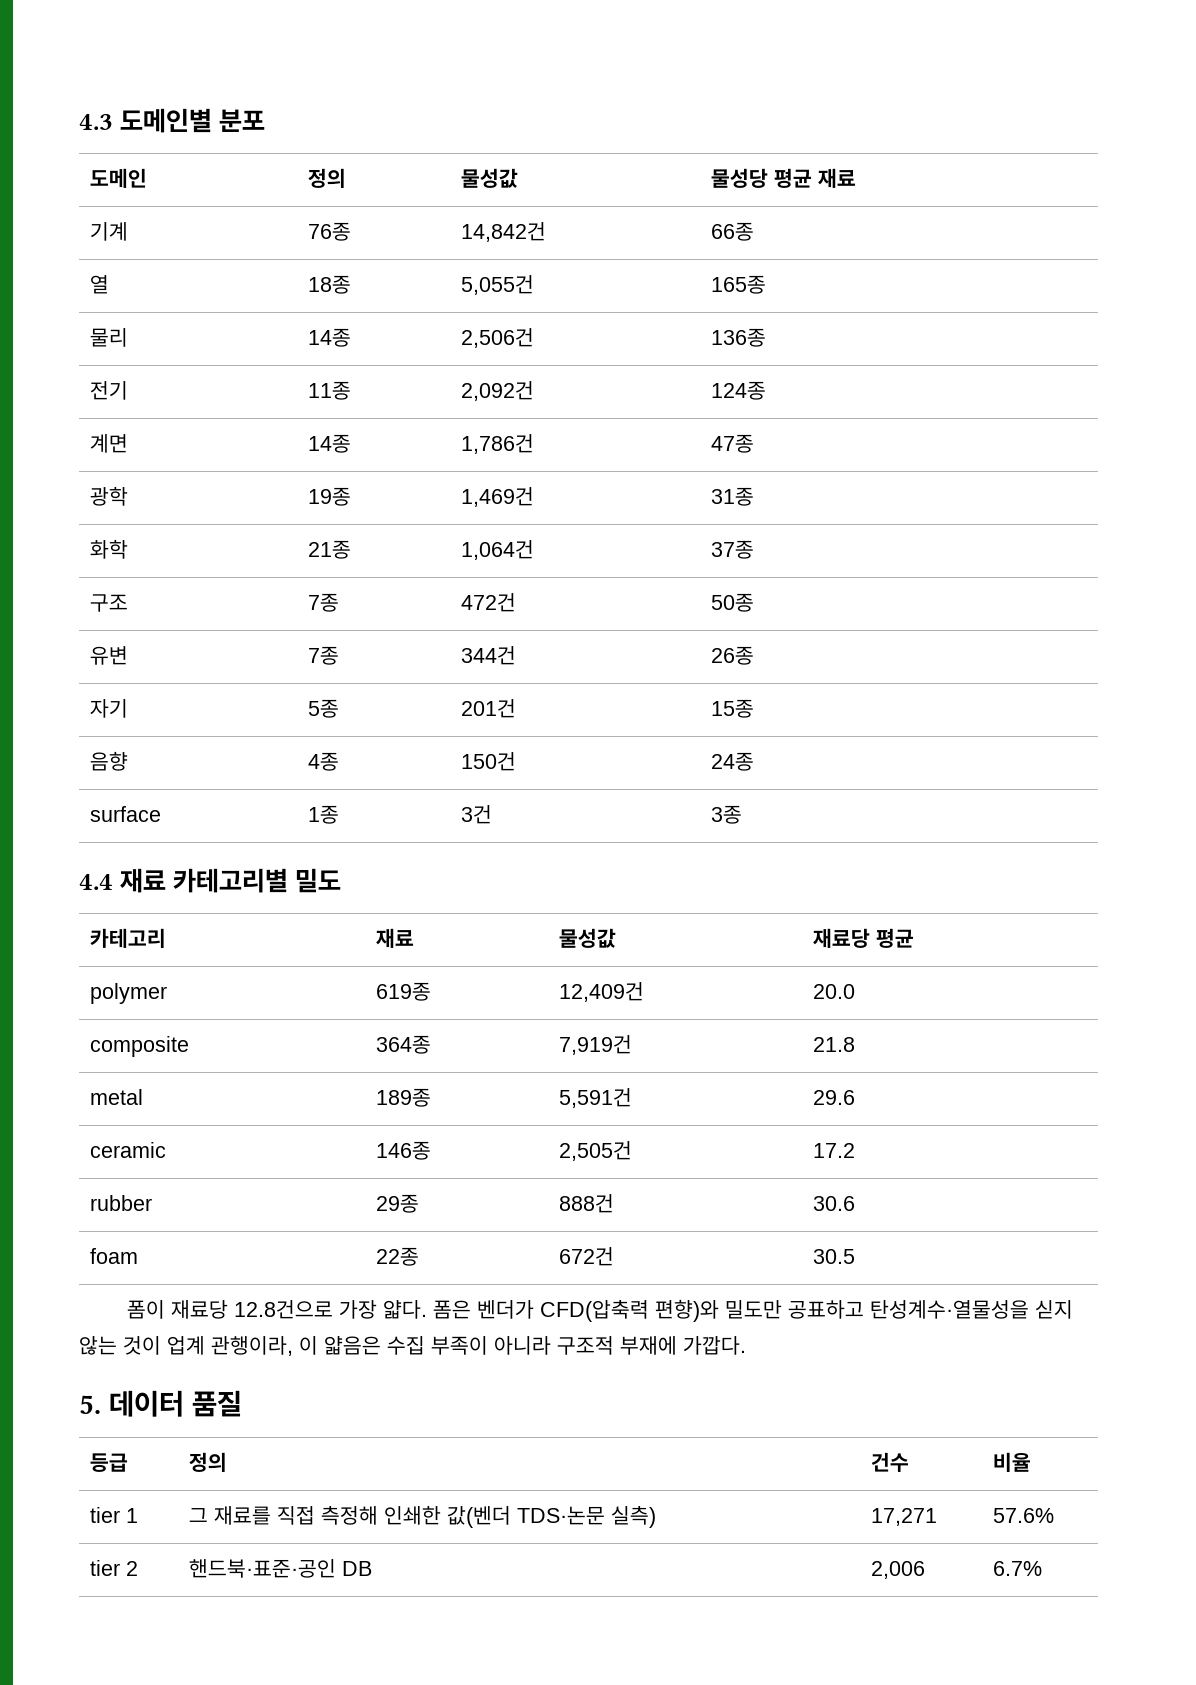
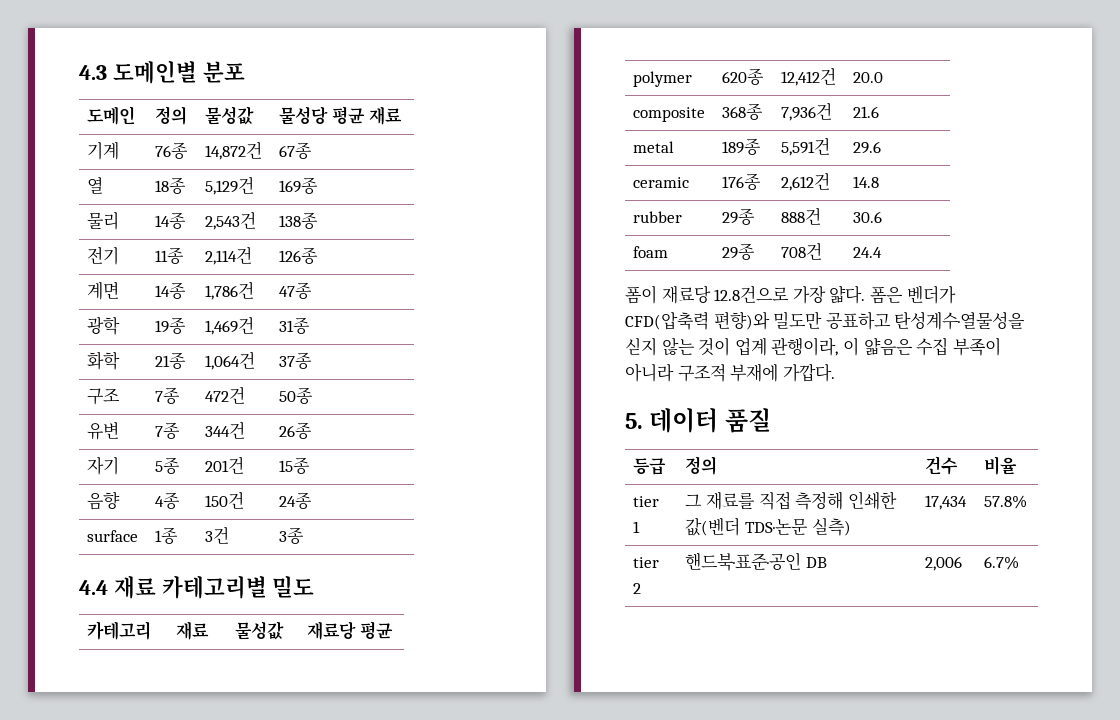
[461,222,547,242] [711,222,755,241] 14,842건 | 66종 -> [205,141,263,160] [279,142,313,159] 14,872건 | 67종
[461,275,535,295] [711,275,767,294] 5,055건 | 165종 -> [205,176,255,195] [279,177,319,194] 5,129건 | 169종
[461,328,535,348] [711,328,767,347] 2,506건 | 136종 -> [205,211,257,230] [279,212,319,229] 2,543건 | 138종
[461,381,535,401] [711,381,767,400] 2,092건 | 124종 -> [205,246,253,265] [279,247,319,264] 2,114건 | 126종
[376,982,432,1001] [559,982,645,1002] 619종 | 12,409건 -> [722,68,765,85] [781,67,837,86] 620종 | 12,412건
[376,1035,432,1054] [559,1035,633,1055] [813,1037,856,1052] 364종 | 7,919건 | 21.8 -> [722,103,764,120] [781,102,833,121] [853,106,880,118] 368종 | 7,936건 | 21.6
[376,1141,432,1160] [559,1141,633,1161] [813,1143,856,1158] 146종 | 2,505건 | 17.2 -> [722,173,762,190] [781,172,831,191] [853,176,880,188] 176종 | 2,612건 | 14.8
[376,1247,420,1266] [559,1247,615,1266] [813,1249,856,1264] 22종 | 672건 | 30.5 -> [722,243,756,260] [781,242,823,260] [853,247,883,258] 29종 | 708건 | 24.4
[871,1508,938,1526] [993,1508,1055,1523] 17,271 | 57.6% -> [925,495,968,510] [984,495,1028,509] 17,434 | 57.8%

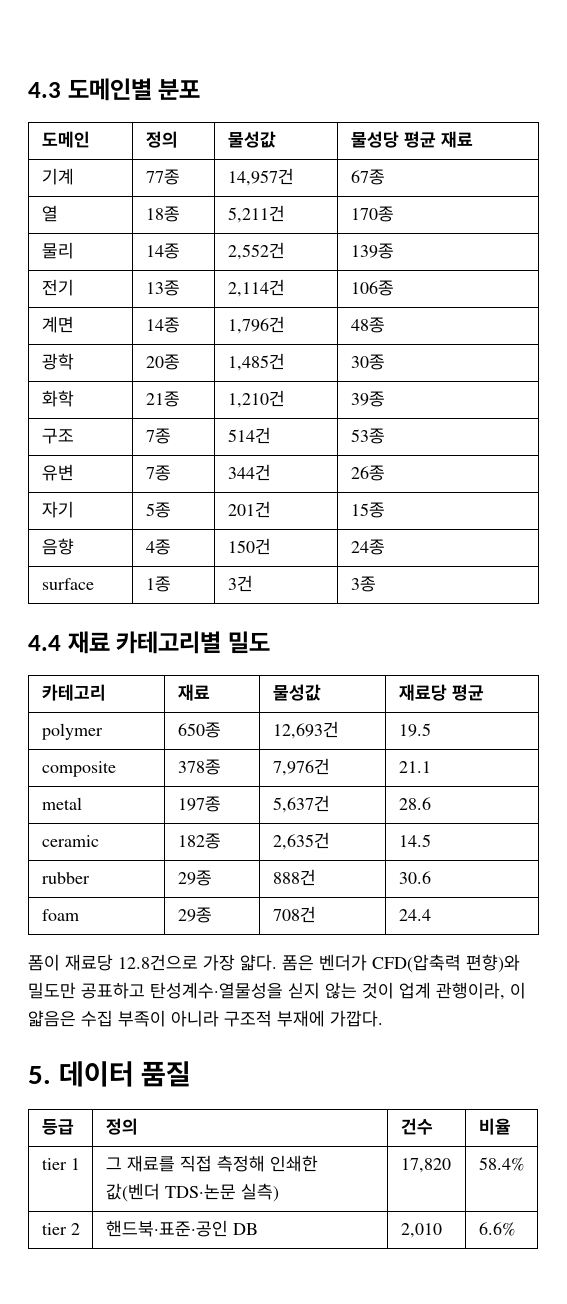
[155,142,189,159] [205,141,263,160] 76종 | 14,872건 -> [145,169,180,185] [227,168,294,186] 77종 | 14,957건
[205,176,255,195] [279,177,319,194] 5,129건 | 169종 -> [227,205,285,223] [350,206,394,222] 5,211건 | 170종
[205,211,257,230] [279,212,319,229] 2,543건 | 138종 -> [227,242,285,260] [350,243,394,259] 2,552건 | 139종
[155,247,185,264] 11종 -> [145,280,180,296] 13종
[279,247,319,264] 126종 -> [350,280,394,296] 106종
[205,281,255,300] [279,282,313,299] 1,786건 | 47종 -> [227,316,285,334] [350,317,385,333] 1,796건 | 48종
[155,317,187,334] [205,316,255,335] [279,317,311,334] 19종 | 1,469건 | 31종 -> [145,354,180,370] [227,353,285,371] [350,354,385,370] 20종 | 1,485건 | 30종
[205,351,256,370] [279,352,313,369] 1,064건 | 37종 -> [227,390,285,408] [350,391,385,407] 1,210건 | 39종
[205,386,246,404] [279,387,314,404] 472건 | 50종 -> [227,427,271,444] [350,428,385,444] 514건 | 53종
[722,68,765,85] [781,67,837,86] [853,72,884,83] [633,107,706,122] [722,103,764,120] [781,102,833,121] [853,106,880,118] [633,141,675,153] [722,138,762,155] [781,137,831,156] [853,141,882,154] [633,177,690,188] [722,173,762,190] [781,172,831,191] [853,176,880,188] 620종 | 12,412건 | 20.0 // composite | 368종 | 7,936건 | 21.6 // metal | 189종 | 5,591건 | 29.6 // ceramic | 176종 | 2,612건 | 14.8 -> [177,722,221,738] [272,721,339,739] [398,723,431,737] [41,761,116,777] [177,759,221,775] [272,758,330,776] [398,761,431,773] [41,797,82,810] [177,796,221,812] [272,795,330,813] [398,797,431,810] [41,835,99,847] [177,833,221,849] [272,832,330,850] [398,834,431,847] 650종 | 12,693건 | 19.5 // composite | 378종 | 7,976건 | 21.1 // metal | 197종 | 5,637건 | 28.6 // ceramic | 182종 | 2,635건 | 14.5
[925,495,968,510] [984,495,1028,509] 17,434 | 57.8% -> [400,1158,451,1173] [478,1157,524,1171] 17,820 | 58.4%
[925,556,963,571] [984,556,1020,570] 2,006 | 6.7% -> [400,1223,442,1238] [478,1222,515,1236] 2,010 | 6.6%

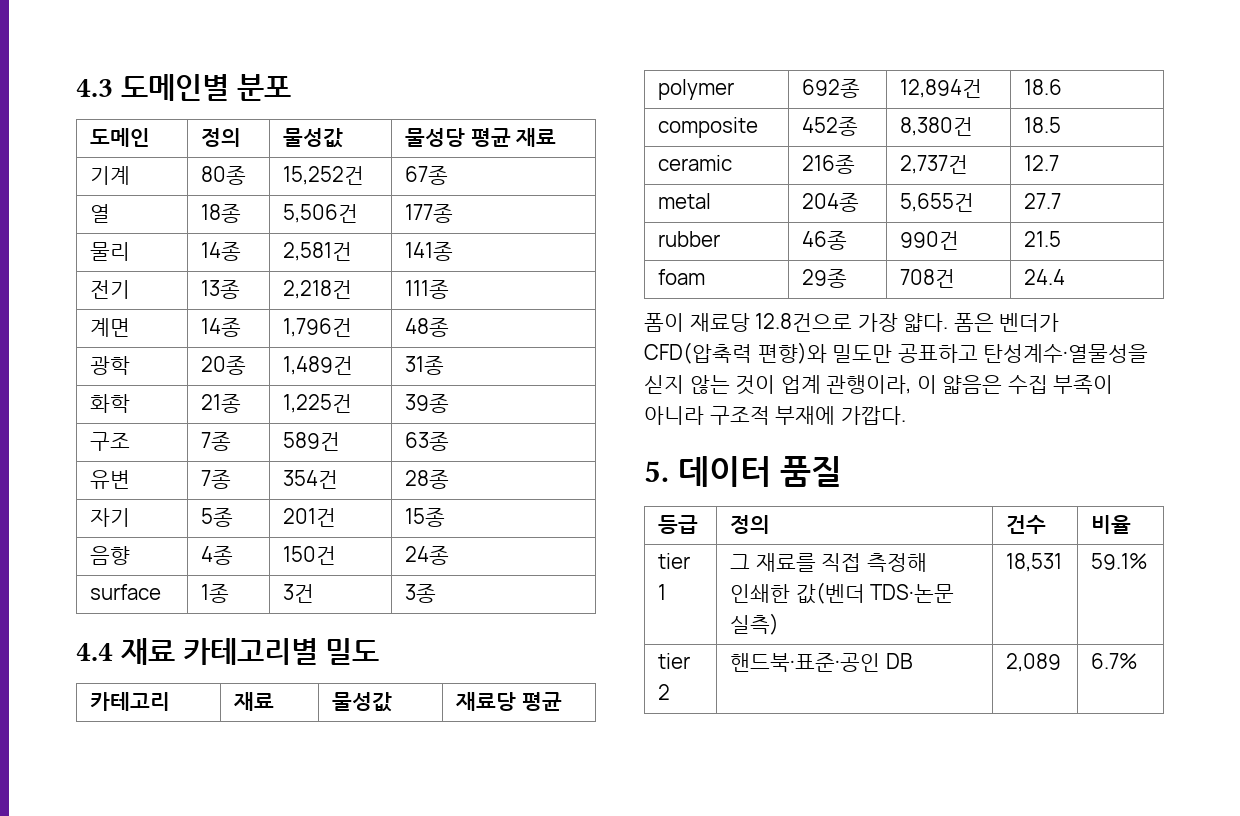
[145,169,180,185] [227,168,294,186] 77종 | 14,957건 -> [201,166,247,185] [283,166,365,185] 80종 | 15,252건
[227,205,285,223] [350,206,394,222] 5,211건 | 170종 -> [283,204,359,223] [405,204,454,223] 5,506건 | 177종
[227,242,285,260] [350,243,394,259] 2,552건 | 139종 -> [283,242,353,261] [405,242,454,261] 2,581건 | 141종
[227,279,285,297] [350,280,394,296] 2,114건 | 106종 -> [283,280,353,299] [405,280,450,299] 2,218건 | 111종
[227,353,285,371] [350,354,385,370] 1,485건 | 30종 -> [283,356,354,375] [405,356,445,375] 1,489건 | 31종
[227,390,285,408] 1,210건 -> [283,394,353,413] 1,225건
[227,427,271,444] [350,428,385,444] 514건 | 53종 -> [283,432,341,451] [405,432,450,451] 589건 | 63종
[227,464,271,481] [350,465,385,481] 344건 | 26종 -> [283,470,339,489] [405,470,450,489] 354건 | 28종
[177,722,221,738] [272,721,339,739] [398,723,431,737] [41,761,116,777] [177,759,221,775] [272,758,330,776] [398,761,431,773] [41,797,82,810] [177,796,221,812] [272,795,330,813] [398,797,431,810] [41,835,99,847] [177,833,221,849] [272,832,330,850] [398,834,431,847] [41,872,90,884] [177,870,212,886] [272,869,316,886] [398,871,431,884] 650종 | 12,693건 | 19.5 // composite | 378종 | 7,976건 | 21.1 // metal | 197종 | 5,637건 | 28.6 // ceramic | 182종 | 2,635건 | 14.5 // rubber | 29종 | 888건 | 30.6 -> [802,79,861,98] [900,79,983,98] [1024,79,1063,95] [658,117,759,138] [802,117,859,136] [900,117,974,136] [1024,117,1062,133] [658,155,733,171] [802,155,856,174] [900,155,969,174] [1024,155,1060,171] [658,193,712,209] [802,193,860,212] [900,193,975,212] [1024,193,1062,209] [658,231,721,247] [802,231,848,250] [900,231,960,250] [1024,231,1062,247] 692종 | 12,894건 | 18.6 // composite | 452종 | 8,380건 | 18.5 // ceramic | 216종 | 2,737건 | 12.7 // metal | 204종 | 5,655건 | 27.7 // rubber | 46종 | 990건 | 21.5
[400,1158,451,1173] [478,1157,524,1171] 17,820 | 58.4% -> [1006,553,1063,572] [1091,553,1148,570] 18,531 | 59.1%
[400,1223,442,1238] [478,1222,515,1236] 2,010 | 6.6% -> [1006,653,1062,672] [1091,653,1138,669] 2,089 | 6.7%

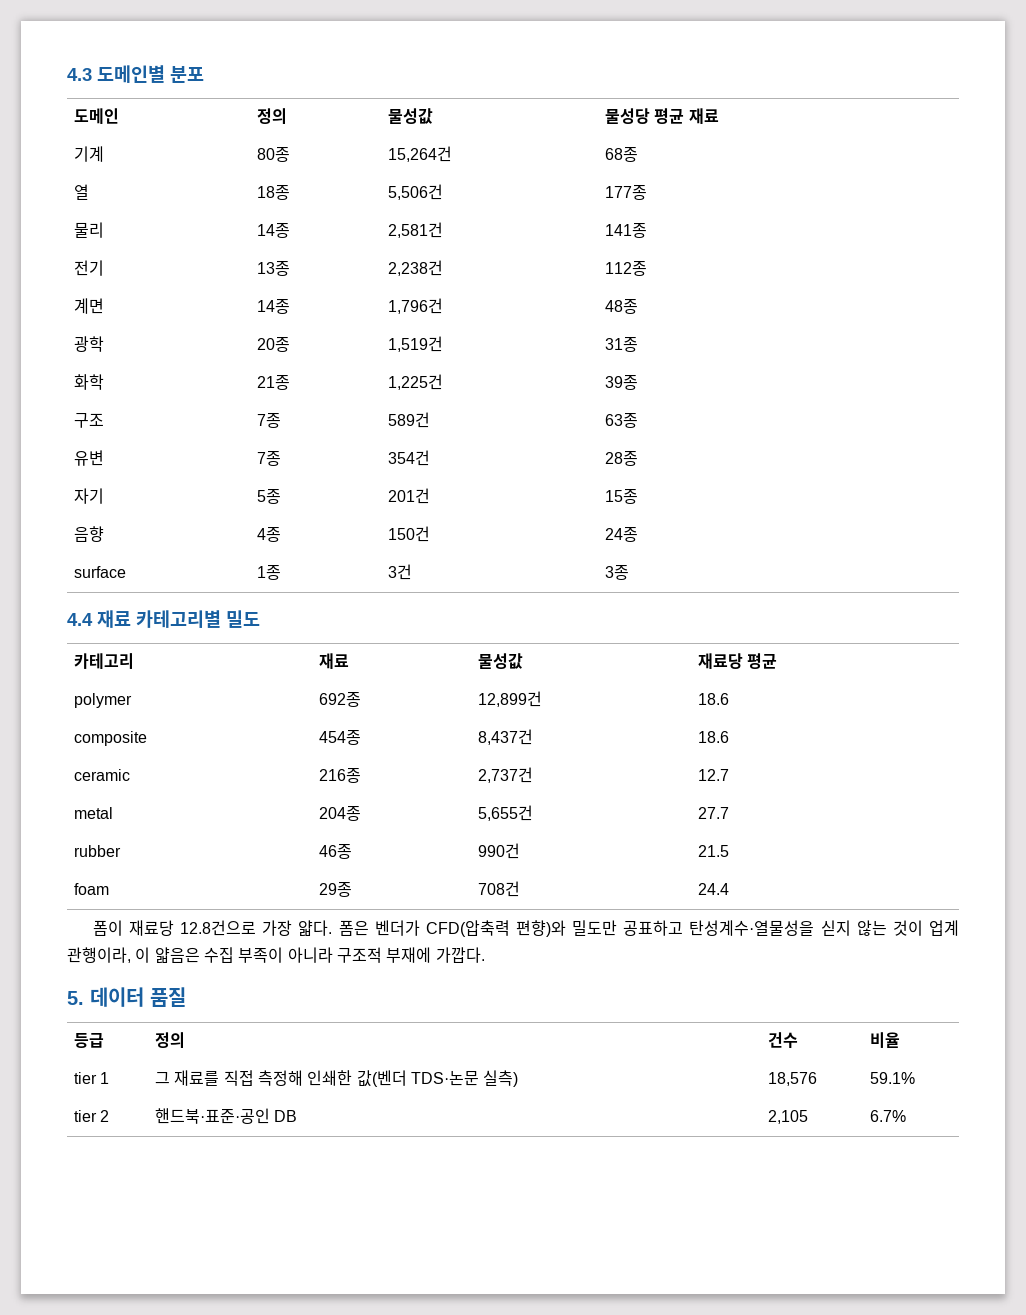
[283,166,365,185] [405,166,449,185] 15,252건 | 67종 -> [387,146,452,162] [604,147,638,162] 15,264건 | 68종
[283,280,353,299] [405,280,450,299] 2,218건 | 111종 -> [387,260,443,276] [604,261,647,276] 2,238건 | 112종
[283,356,354,375] 1,489건 -> [387,336,443,352] 1,519건
[900,79,983,98] 12,894건 -> [477,691,542,707] 12,899건
[802,117,859,136] [900,117,974,136] [1024,117,1062,133] 452종 | 8,380건 | 18.5 -> [318,730,361,745] [477,729,533,745] [697,731,729,743] 454종 | 8,437건 | 18.6
[1006,553,1063,572] 18,531 -> [767,1072,817,1086] 18,576
[1006,653,1062,672] 2,089 -> [767,1110,808,1124] 2,105

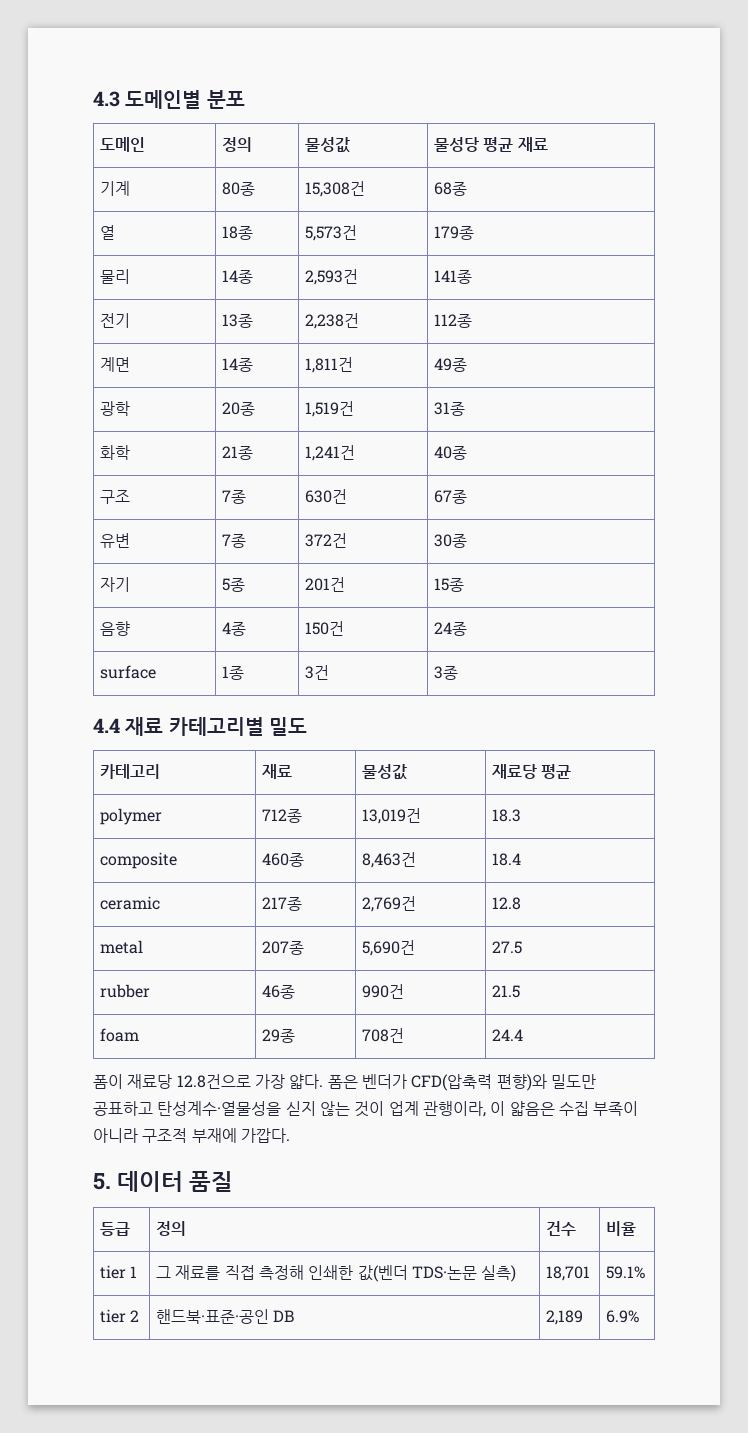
[387,146,452,162] 15,264건 -> [304,181,365,197] 15,308건
[387,184,443,200] [604,185,647,200] 5,506건 | 177종 -> [304,225,357,241] [433,226,474,240] 5,573건 | 179종
[387,222,443,238] 2,581건 -> [304,269,358,285] 2,593건
[387,298,443,314] [604,299,638,314] 1,796건 | 48종 -> [304,357,353,373] [433,358,467,372] 1,811건 | 49종
[387,374,443,390] [604,375,638,390] 1,225건 | 39종 -> [304,445,355,461] [433,446,467,460] 1,241건 | 40종
[387,412,430,428] [604,413,638,428] 589건 | 63종 -> [304,489,347,504] [433,490,467,504] 630건 | 67종
[387,450,430,466] [604,451,638,466] 354건 | 28종 -> [304,533,347,548] [433,534,467,548] 372건 | 30종
[318,692,361,707] [477,691,542,707] [697,693,729,705] [73,731,147,746] [318,730,361,745] [477,729,533,745] [697,731,729,743] [73,769,130,781] [318,768,361,783] [477,767,533,783] [697,769,729,781] [73,807,113,819] [318,806,361,821] [477,805,533,821] [697,807,729,819] 692종 | 12,899건 | 18.6 // composite | 454종 | 8,437건 | 18.6 // ceramic | 216종 | 2,737건 | 12.7 // metal | 204종 | 5,655건 | 27.7 -> [261,809,302,823] [361,808,421,824] [491,809,521,822] [99,852,177,869] [261,853,304,867] [361,852,416,868] [491,853,521,866] [99,896,160,910] [261,897,302,911] [361,896,416,912] [491,897,521,910] [99,940,143,954] [261,941,304,955] [361,940,415,956] [491,941,522,954] 712종 | 13,019건 | 18.3 // composite | 460종 | 8,463건 | 18.4 // ceramic | 217종 | 2,769건 | 12.8 // metal | 207종 | 5,690건 | 27.5
[767,1072,817,1086] 18,576 -> [545,1266,590,1281] 18,701
[767,1110,808,1124] [869,1110,906,1122] 2,105 | 6.7% -> [545,1310,583,1325] [605,1310,639,1323] 2,189 | 6.9%

